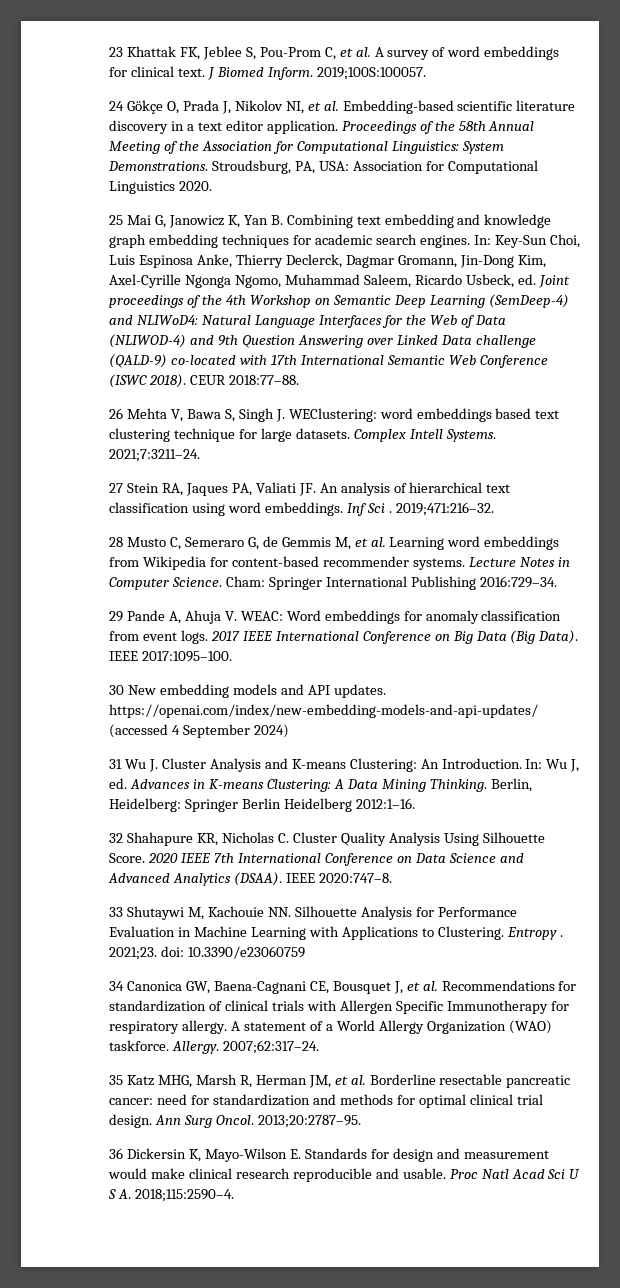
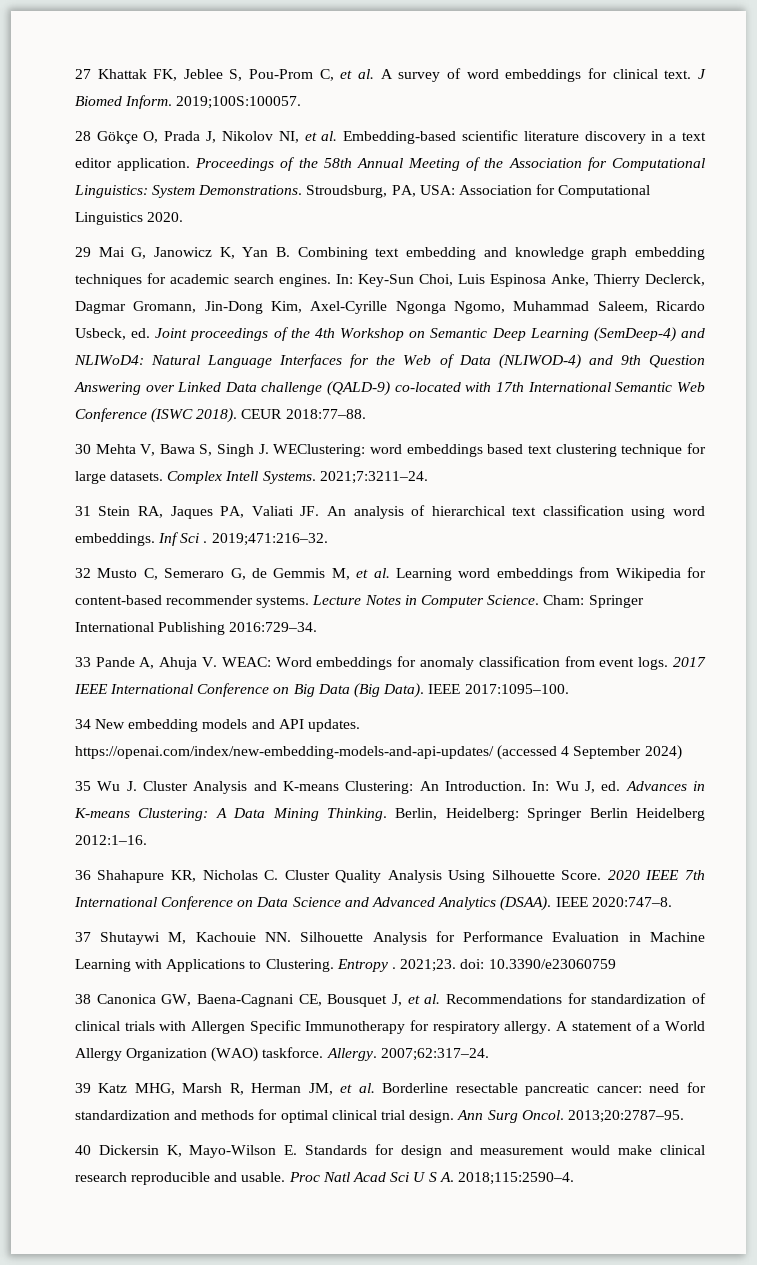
[109,47,124,57] 23 -> [74,69,91,79] 27
[109,101,125,111] 24 -> [74,131,91,141] 28
[109,215,124,225] 25 -> [74,247,91,257] 29
[109,408,124,419] 26 -> [74,444,91,454] 30
[109,483,124,493] 27 -> [74,506,91,516] 31
[109,537,124,547] 28 -> [74,568,91,578] 32
[109,611,124,622] 29 -> [74,657,91,667] 33
[109,685,125,695] 30 -> [74,719,91,729] 34
[109,759,123,769] 31 -> [74,781,91,791] 35
[109,833,124,843] 32 -> [74,870,91,880] 36
[109,907,124,917] 33 -> [74,932,91,942] 37
[109,981,125,991] 34 -> [74,994,91,1004] 38
[109,1075,124,1085] 35 -> [74,1083,91,1093] 39
[109,1148,124,1159] 36 -> [74,1145,91,1155] 40

